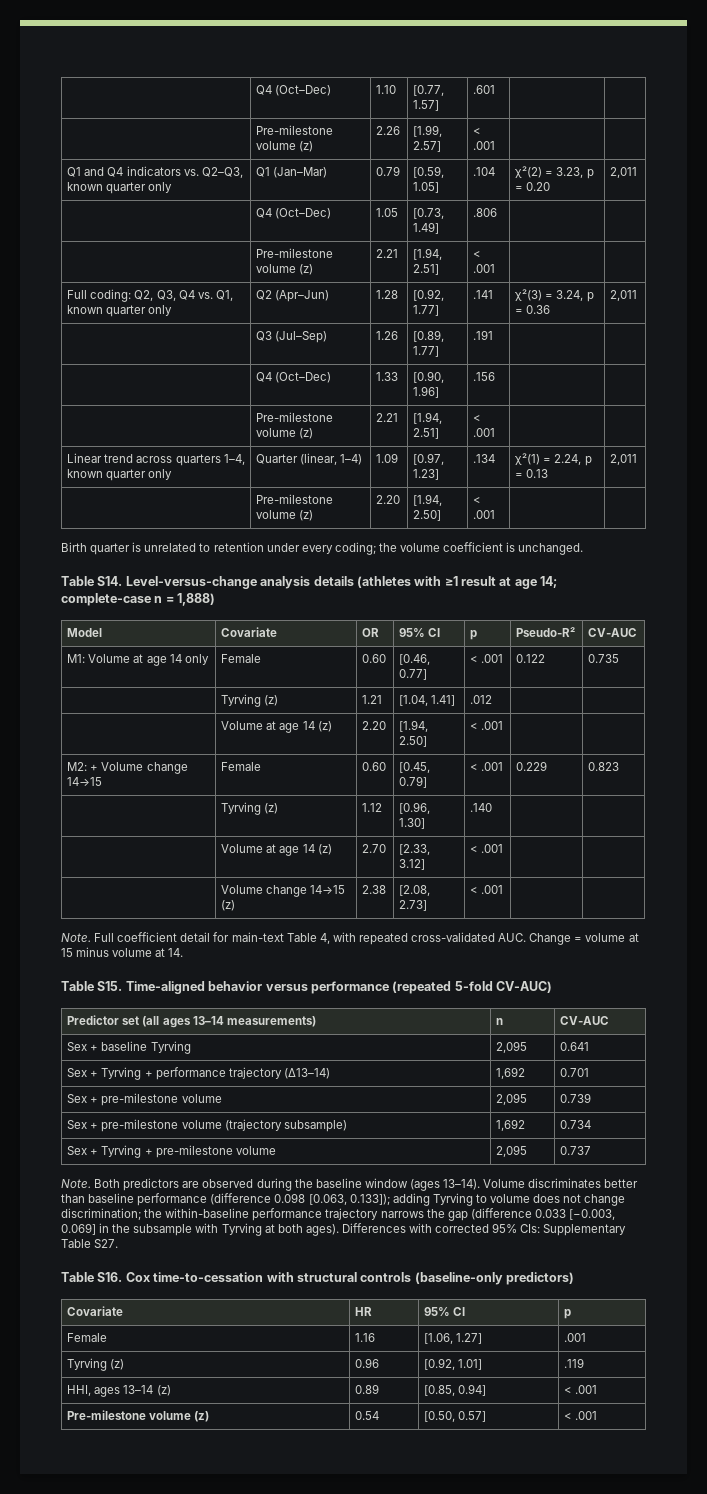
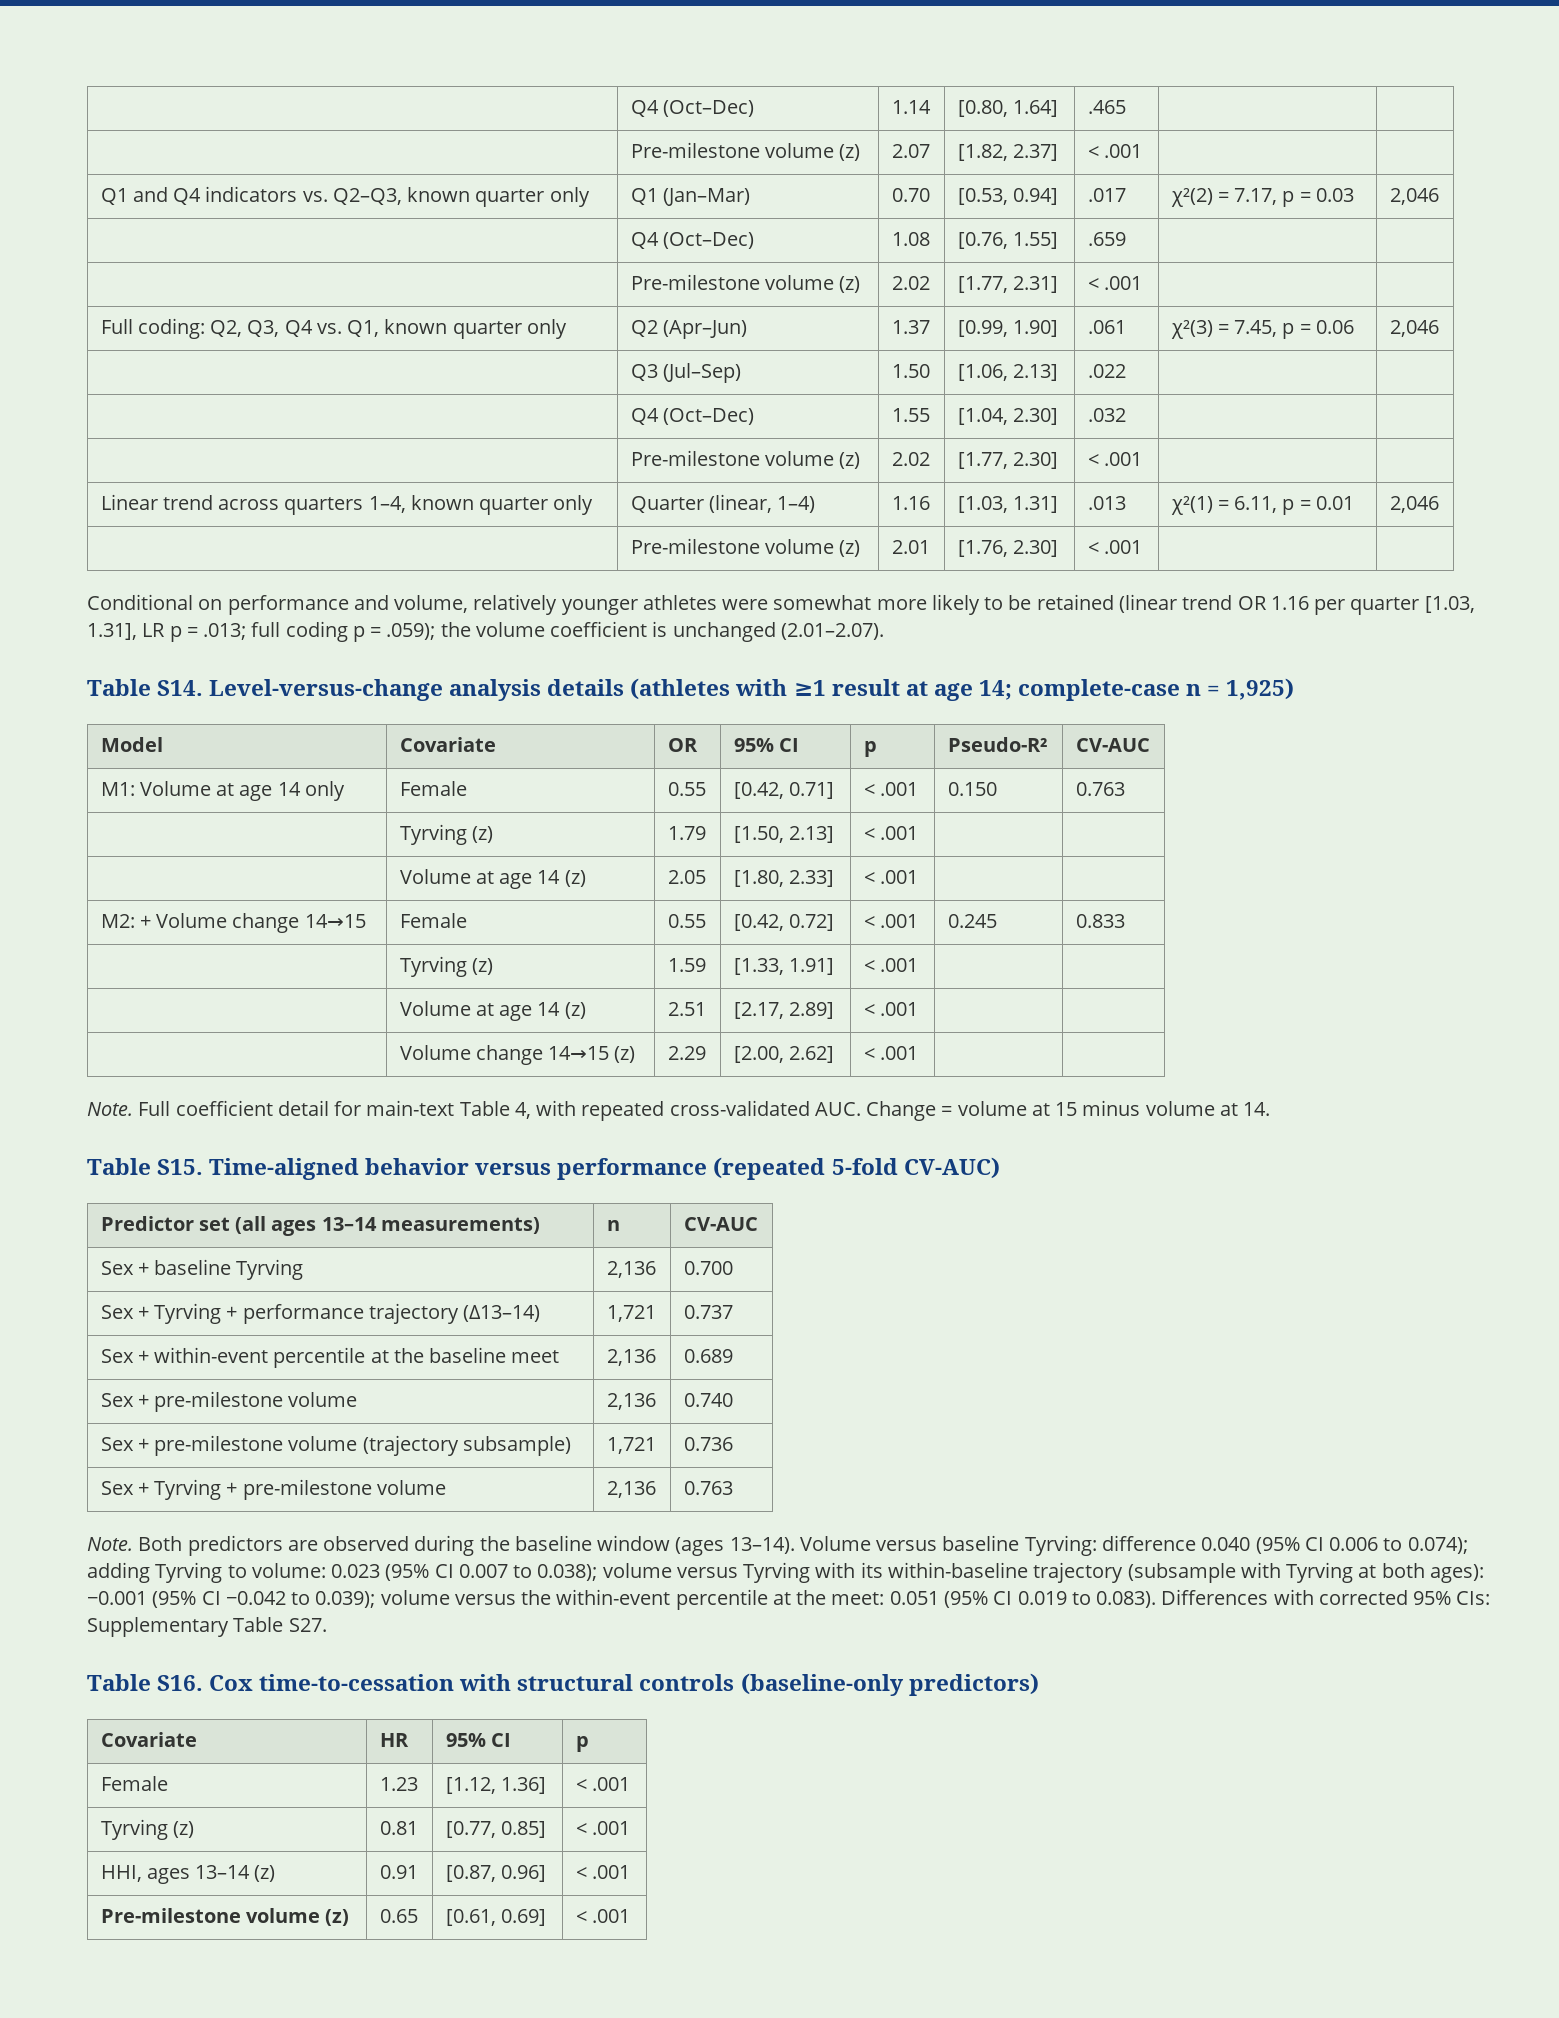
[256,85,332,96] [376,85,397,94] [413,85,445,96] [413,100,440,111] [473,85,496,94] [256,125,334,135] [256,141,314,152] [376,126,401,135] [413,125,443,137] [413,141,442,152] | Q4 (Oct–Dec) | 1.10 | [0.77, 1.57] | .601 | | // | Pre-milestone volume (z) | 2.26 | [1.99, 2.57] -> [630,100,754,117] [891,100,931,114] [957,100,1058,117] [1087,100,1126,114] [630,142,861,161] [891,144,930,158] [957,144,1058,161] | Q4 (Oct–Dec) | 1.14 | [0.80, 1.64] | .465 | | // | Pre-milestone volume (z) | 2.07 | [1.82, 2.37]
[376,166,401,176] [413,166,445,178] [413,182,440,193] [473,167,496,176] 0.79 | [0.59, 1.05] | .104 -> [891,188,930,202] [957,188,1058,205] [1087,188,1126,202] 0.70 | [0.53, 0.94] | .017
[556,167,594,179] [515,182,551,191] [610,167,638,178] [256,208,332,219] [376,208,399,217] [413,208,445,219] [413,222,440,234] [473,208,498,217] [256,248,334,258] [256,264,314,275] [376,249,399,258] [413,248,443,260] [413,264,440,275] 3.23, p = 0.20 | 2,011 // | Q4 (Oct–Dec) | 1.05 | [0.73, 1.49] | .806 | | // | Pre-milestone volume (z) | 2.21 | [1.94, 2.51] -> [1234,188,1354,207] [1389,188,1439,205] [630,232,754,249] [891,232,930,246] [957,232,1058,249] [1087,232,1126,246] [630,274,861,293] [891,276,930,290] [957,276,1058,293] 7.17, p = 0.03 | 2,046 // | Q4 (Oct–Dec) | 1.08 | [0.76, 1.55] | .659 | | // | Pre-milestone volume (z) | 2.02 | [1.77, 2.31]
[376,290,399,299] [413,289,445,301] [413,305,440,316] [473,290,494,299] 1.28 | [0.92, 1.77] | .141 -> [891,320,930,334] [957,320,1058,337] [1087,320,1126,334] 1.37 | [0.99, 1.90] | .061
[556,290,594,302] [515,305,551,314] [610,290,638,301] 3.24, p = 0.36 | 2,011 -> [1234,320,1354,339] [1389,320,1439,337] 7.45, p = 0.06 | 2,046
[376,331,399,340] [413,330,445,342] [413,346,440,357] [473,330,494,340] [256,372,332,383] [376,372,399,381] [413,371,445,383] [413,386,440,398] [473,372,496,381] [256,412,334,422] [256,428,314,439] [376,413,399,422] [413,412,443,424] [413,428,440,439] 1.26 | [0.89, 1.77] | .191 | | // | Q4 (Oct–Dec) | 1.33 | [0.90, 1.96] | .156 | | // | Pre-milestone volume (z) | 2.21 | [1.94, 2.51] -> [891,364,930,378] [957,364,1058,381] [1087,364,1126,378] [630,408,754,425] [891,408,930,422] [957,408,1058,425] [1087,408,1126,422] [630,450,861,469] [891,452,930,466] [957,452,1058,469] 1.50 | [1.06, 2.13] | .022 | | // | Q4 (Oct–Dec) | 1.55 | [1.04, 2.30] | .032 | | // | Pre-milestone volume (z) | 2.02 | [1.77, 2.30]
[376,453,399,463] [413,453,445,465] [413,469,440,480] [473,454,496,463] 1.09 | [0.97, 1.23] | .134 -> [891,496,930,510] [957,496,1058,513] [1087,496,1126,510] 1.16 | [1.03, 1.31] | .013
[554,454,592,466] [515,469,549,478] [610,454,638,465] [256,494,334,504] [256,510,314,521] [376,495,401,504] [413,494,443,506] [413,510,442,521] [473,497,482,504] [473,510,496,519] [61,542,376,555] 2.24, p = 0.13 | 2,011 // | Pre-milestone volume (z) | 2.20 | [1.94, 2.50] | < .001 | | // Birth quarter is unrelated to retention under every coding; -> [1234,496,1354,515] [1389,496,1439,513] [630,538,861,557] [891,540,930,554] [957,540,1058,557] [1087,540,1142,554] [87,594,1475,615] [87,621,436,642] 6.11, p = 0.01 | 2,046 // | Pre-milestone volume (z) | 2.01 | [1.76, 2.30] | < .001 | | // Conditional on performance and volume, relatively younger athletes were somewhat more likely to be retained (linear trend OR 1.16 per quarter [1.03, 1.31], LR p = .013; full coding p = .059);
[518,543,584,555] unchanged. -> [672,622,884,642] unchanged (2.01–2.07).
[177,593,216,606] 1,888) -> [1226,678,1295,700] 1,925)
[362,654,387,663] [399,654,431,665] [399,669,428,680] [470,654,504,663] [516,654,546,663] [588,654,620,663] [221,694,279,707] [362,695,383,704] [399,695,456,706] [470,695,493,704] [221,721,332,733] [362,721,387,730] [399,720,429,732] [399,736,428,747] 0.60 | [0.46, 0.77] | < .001 | 0.122 | 0.735 // | Tyrving (z) | 1.21 | [1.04, 1.41] | .012 | | // | Volume at age 14 (z) | 2.20 | [1.94, 2.50] -> [667,782,706,796] [733,782,834,799] [863,782,918,796] [947,782,997,796] [1075,782,1125,796] [399,824,493,845] [667,826,706,840] [733,826,834,843] [863,826,918,840] [399,869,586,889] [667,870,706,884] [733,870,834,887] 0.55 | [0.42, 0.71] | < .001 | 0.150 | 0.763 // | Tyrving (z) | 1.79 | [1.50, 2.13] | < .001 | | // | Volume at age 14 (z) | 2.05 | [1.80, 2.33]
[362,762,387,771] [399,762,431,773] [399,776,428,788] [470,762,504,771] [516,761,548,771] [588,762,620,771] [221,802,279,815] [362,803,383,812] [399,802,431,814] [399,818,426,829] [470,803,493,812] [221,844,332,856] [362,844,387,853] [399,844,431,855] [399,859,426,870] 0.60 | [0.45, 0.79] | < .001 | 0.229 | 0.823 // | Tyrving (z) | 1.12 | [0.96, 1.30] | .140 | | // | Volume at age 14 (z) | 2.70 | [2.33, 3.12] -> [667,914,706,928] [733,914,834,931] [863,914,918,928] [947,914,997,928] [1075,914,1125,928] [399,956,493,977] [667,958,706,972] [733,958,834,975] [863,958,918,972] [399,1001,586,1021] [667,1002,706,1016] [733,1002,834,1019] 0.55 | [0.42, 0.72] | < .001 | 0.245 | 0.833 // | Tyrving (z) | 1.59 | [1.33, 1.91] | < .001 | | // | Volume at age 14 (z) | 2.51 | [2.17, 2.89]
[362,885,387,894] [399,885,431,896] [399,900,428,911] 2.38 | [2.08, 2.73] -> [667,1046,706,1060] [733,1046,834,1063] 2.29 | [2.00, 2.62]
[496,1041,528,1053] [560,1042,590,1051] 2,095 | 0.641 -> [606,1261,656,1278] [683,1261,733,1275] 2,136 | 0.700
[496,1067,526,1079] [560,1068,590,1077] 1,692 | 0.701 -> [606,1305,656,1322] [683,1305,733,1319] [100,1347,560,1368] [606,1349,656,1366] [683,1349,733,1363] 1,721 | 0.737 // Sex + within-event percentile at the baseline meet | 2,136 | 0.689
[496,1093,528,1105] [560,1093,592,1103] 2,095 | 0.739 -> [606,1393,656,1410] [683,1393,733,1407] 2,136 | 0.740
[496,1119,526,1131] [560,1120,592,1129] 1,692 | 0.734 -> [606,1437,656,1454] [683,1437,733,1451] 1,721 | 0.736
[496,1145,528,1157] [560,1146,592,1155] 2,095 | 0.737 -> [606,1481,656,1498] [683,1481,733,1495] 2,136 | 0.763
[528,1178,639,1188] [61,1193,626,1206] [61,1208,616,1221] [61,1223,339,1236] discriminates better than baseline performance (difference 0.098 [0.063, 0.133]); adding Tyrving to volume does not change discrimination; the within-baseline performance trajectory narrows the gap (difference 0.033 [−0.003, 0.069] in the subsample with Tyrving at both ages). -> [876,1535,1468,1556] [87,1562,1484,1583] [87,1589,1157,1610] versus baseline Tyrving: difference 0.040 (95% CI 0.006 to 0.074); adding Tyrving to volume: 0.023 (95% CI 0.007 to 0.038); volume versus Tyrving with its within-baseline trajectory (subsample with Tyrving at both ages): −0.001 (95% CI −0.042 to 0.039); volume versus the within-event percentile at the meet: 0.051 (95% CI 0.019 to 0.083).
[355,1333,376,1342] [424,1333,483,1344] 1.16 | [1.06, 1.27] | -> [379,1777,418,1791] [445,1777,546,1794] [575,1779,587,1791] 1.23 | [1.12, 1.36] | <
[355,1358,380,1368] [424,1358,483,1370] [564,1358,585,1368] 0.96 | [0.92, 1.01] | .119 -> [379,1821,418,1835] [445,1821,546,1838] [575,1821,630,1835] 0.81 | [0.77, 0.85] | < .001
[355,1384,380,1394] [424,1384,487,1396] 0.89 | [0.85, 0.94] -> [379,1865,418,1879] [445,1865,546,1882] 0.91 | [0.87, 0.96]
[355,1411,380,1420] [424,1411,487,1422] 0.54 | [0.50, 0.57] -> [379,1909,418,1923] [445,1909,546,1926] 0.65 | [0.61, 0.69]

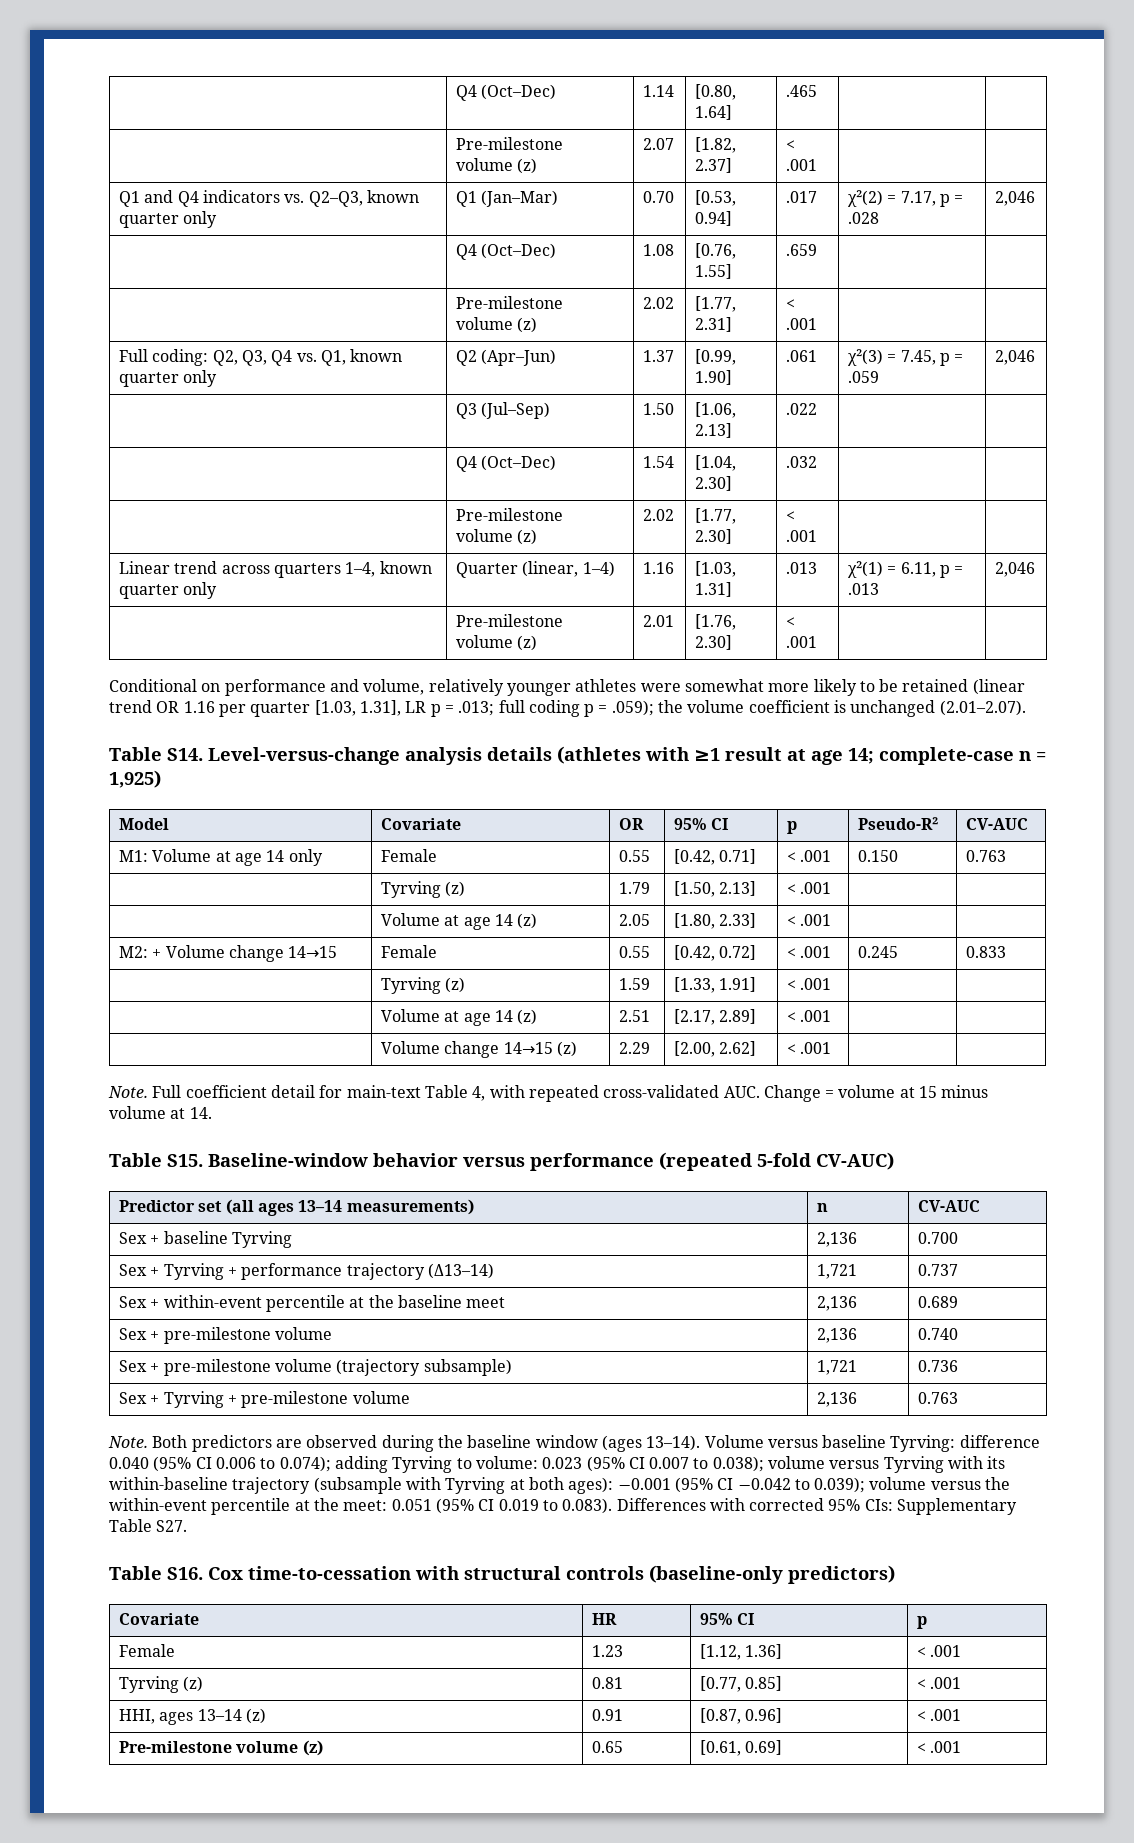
[1315,188,1354,202] 0.03 -> [847,212,879,224] .028
[1315,320,1354,334] 0.06 -> [847,371,879,383] .059
[891,408,930,422] 1.55 -> [642,456,674,468] 1.54
[1315,496,1354,510] 0.01 -> [847,583,879,595] .013
[209,1158,360,1180] Time-aligned -> [208,1153,368,1167] Baseline-window

